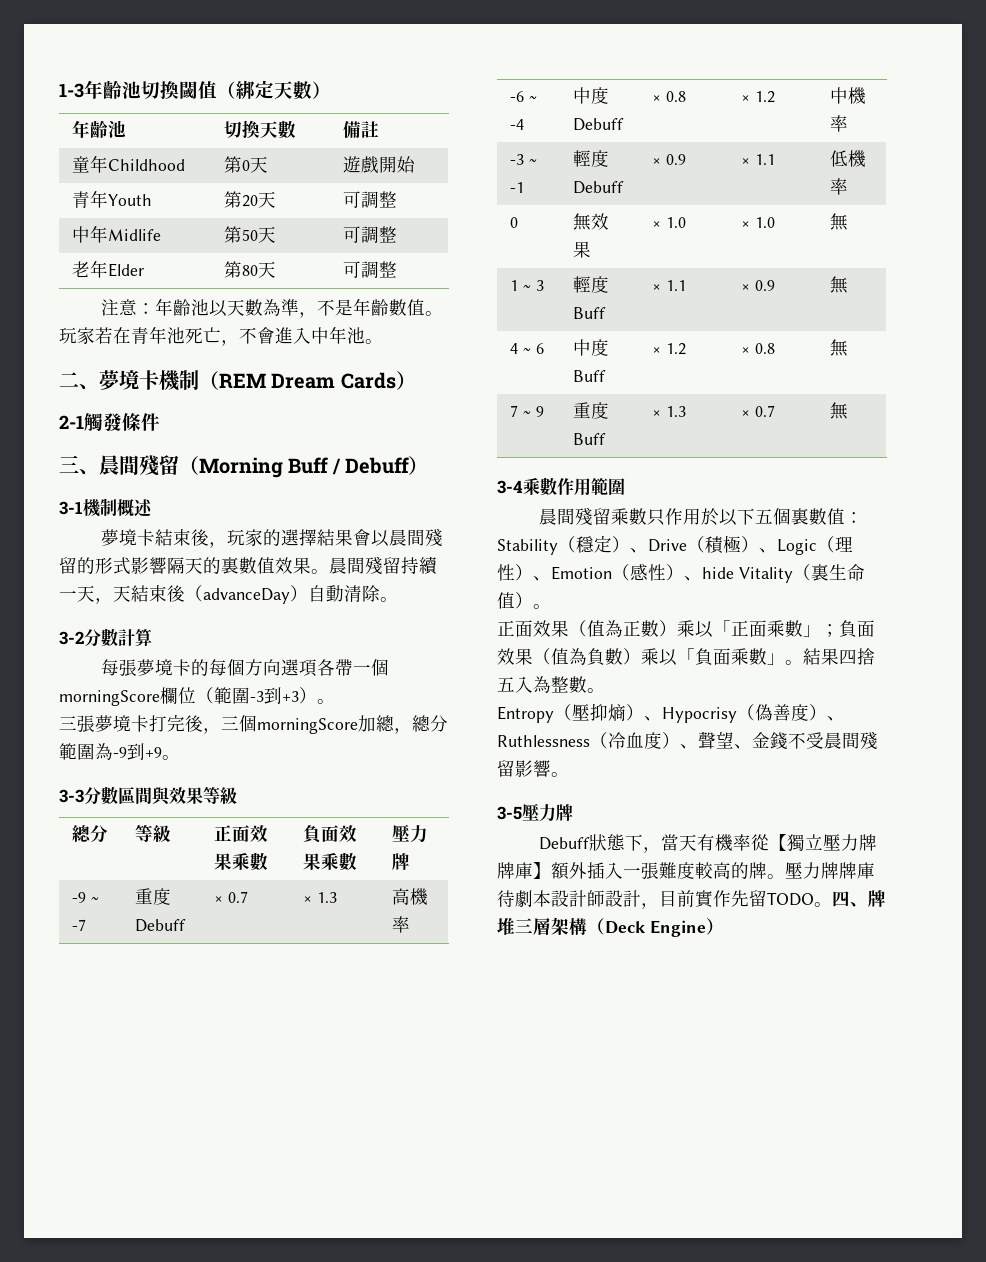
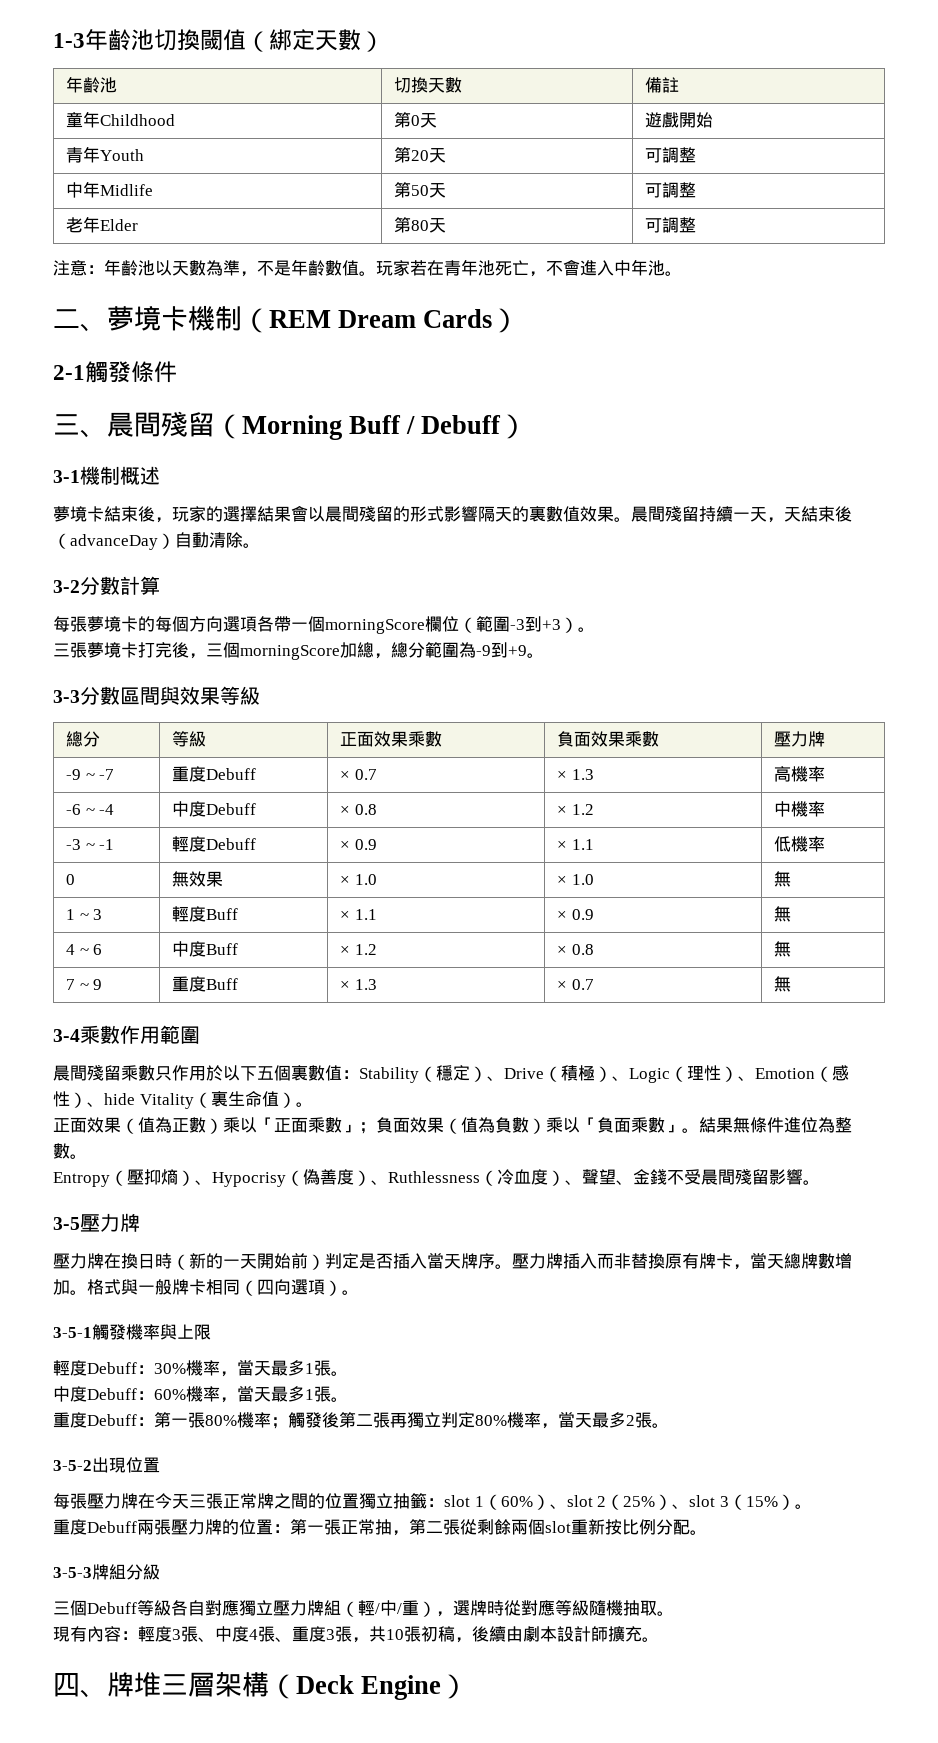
[839,648,875,665] [497,676,533,693] 四捨五入 -> [733,1117,818,1133] 無條件進位
[538,834,877,853] [497,862,875,880] [497,890,832,909] Debuff狀態下，當天有機率從【獨立壓力牌牌庫】額外插入一張難度較高的牌。壓力牌牌庫待劇本設計師設計，目前實作先留TODO。 -> [53,1253,852,1270] [53,1279,359,1296] [53,1324,211,1340] [53,1360,348,1377] [53,1386,348,1403] [53,1412,669,1429] [53,1457,160,1473] [53,1493,812,1510] [53,1519,707,1536] [53,1564,160,1580] [53,1600,674,1617] [53,1626,659,1643] 壓力牌在換日時（新的一天開始前）判定是否插入當天牌序。壓力牌插入而非替換原有牌卡，當天總牌數增加。格式與一般牌卡相同（四向選項）。 // 3-5-1觸發機率與上限 // 輕度Debuff：30%機率，當天最多1張。 // 中度Debuff：60%機率，當天最多1張。 // 重度Debuff：第一張80%機率；觸發後第二張再獨立判定80%機率，當天最多2張。 // 3-5-2出現位置 // 每張壓力牌在今天三張正常牌之間的位置獨立抽籤：slot 1（60%）、slot 2（25%）、slot 3（15%）。 // 重度Debuff兩張壓力牌的位置：第一張正常抽，第二張從剩餘兩個slot重新按比例分配。 // 3-5-3牌組分級 // 三個Debuff等級各自對應獨立壓力牌組（輕/中/重），選牌時從對應等級隨機抽取。 // 現有內容：輕度3張、中度4張、重度3張，共10張初稿，後續由劇本設計師擴充。 //

